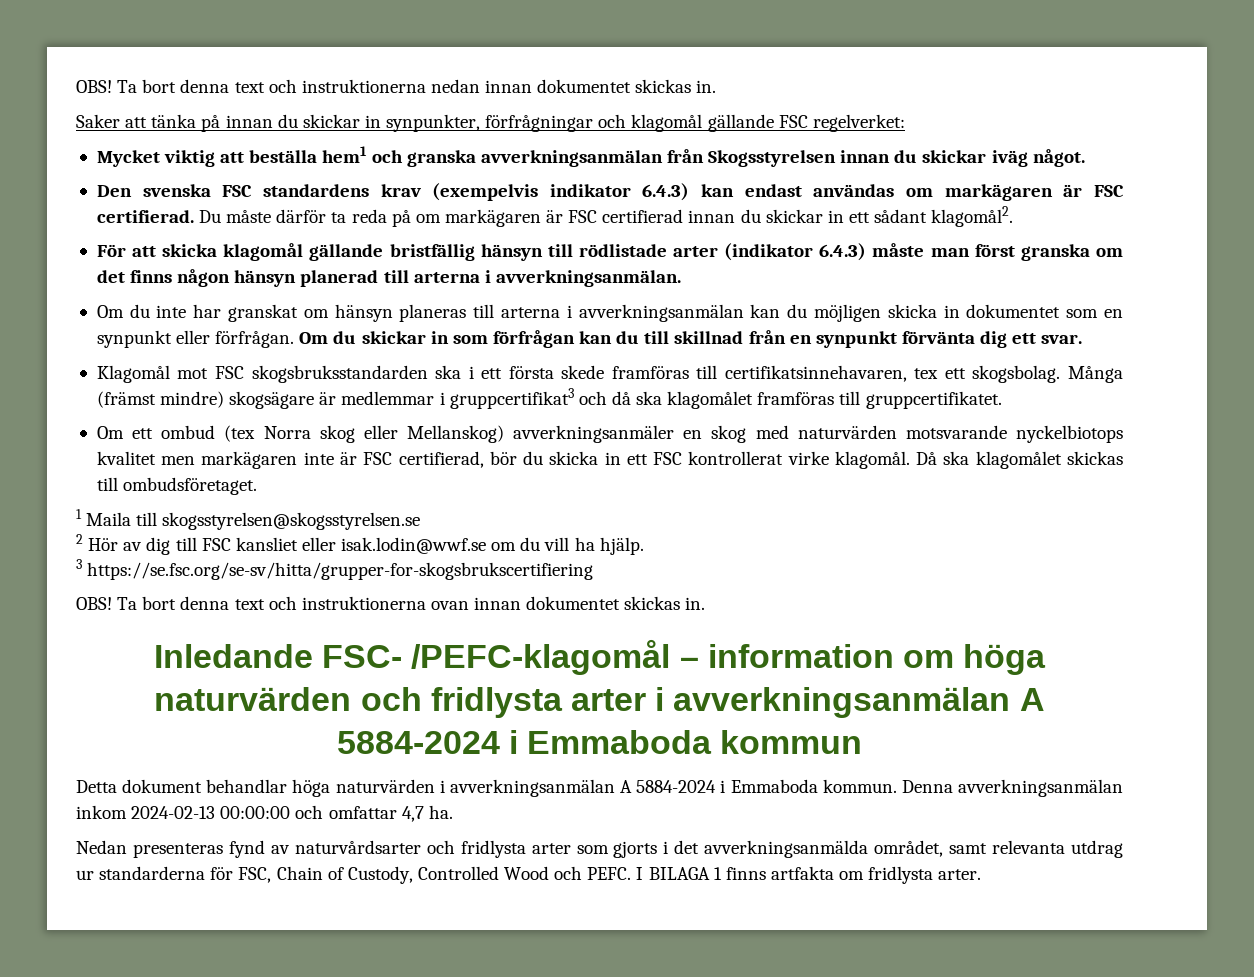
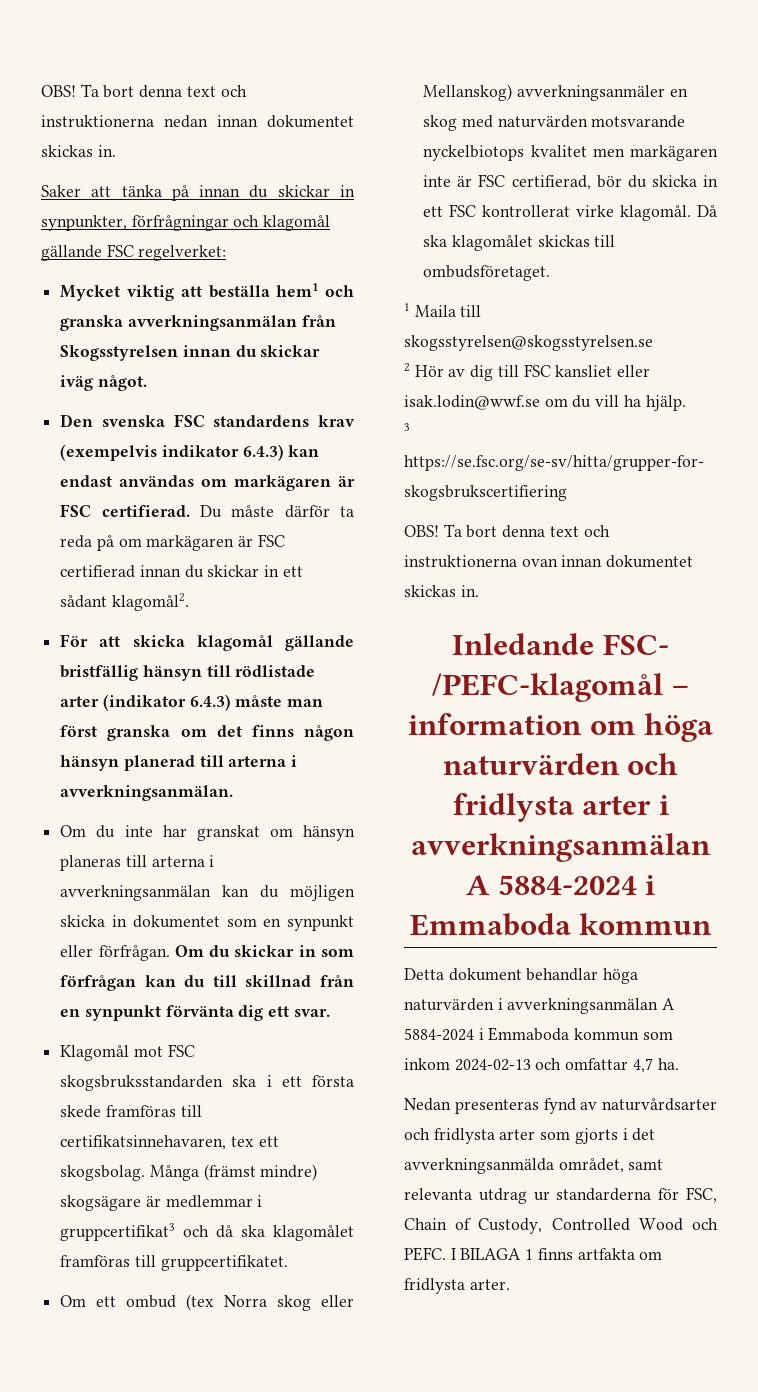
[822,779,1124,797] kommun. Denna avverkningsanmälan -> [574,1028,673,1041] kommun som
[220,806,291,819] 00:00:00 -> (531, 1065) none

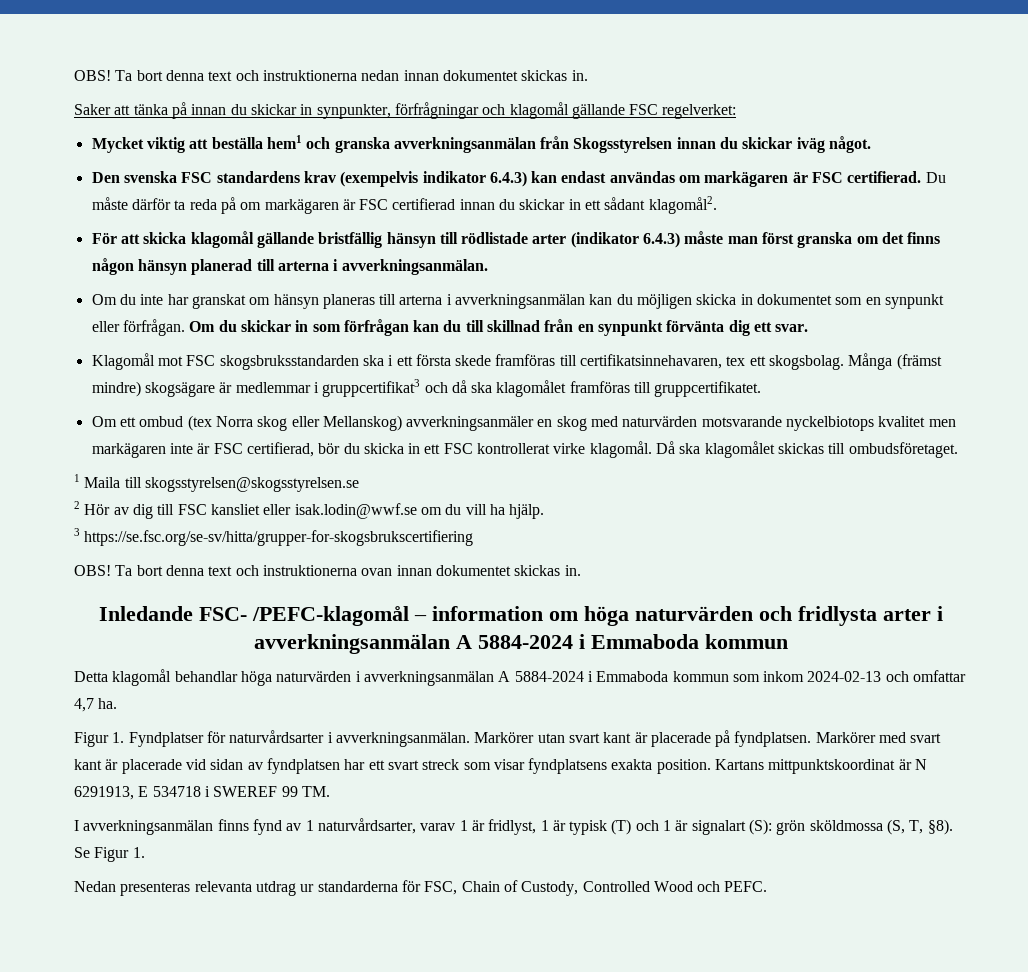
[448,968,522,981] dokument -> [112,669,172,686] klagomål
[404,1098,717,1114] [404,1128,656,1144] [404,1158,664,1174] Nedan presenteras fynd av naturvårdsarter och fridlysta arter som gjorts i det avverkningsanmälda området, samt -> [74,730,942,747] [74,758,928,774] [74,786,330,800] [74,818,953,835] [74,847,145,862] [74,881,191,896] Figur 1. Fyndplatser för naturvårdsarter i avverkningsanmälan. Markörer utan svart kant är placerade på fyndplatsen. Markörer med svart kant är placerade vid sidan av fyndplatsen har ett svart streck som visar fyndplatsens exakta position. Kartans mittpunktskoordinat är N 6291913, E 534718 i SWEREF 99 TM. // I avverkningsanmälan finns fynd av 1 naturvårdsarter, varav 1 är fridlyst, 1 är typisk (T) och 1 är signalart (S): grön sköldmossa (S, T, §8). Se Figur 1. // Nedan presenteras
[450,1248,663,1260] [404,1278,510,1294] I BILAGA 1 finns artfakta om fridlysta arter. -> (768, 886) none

